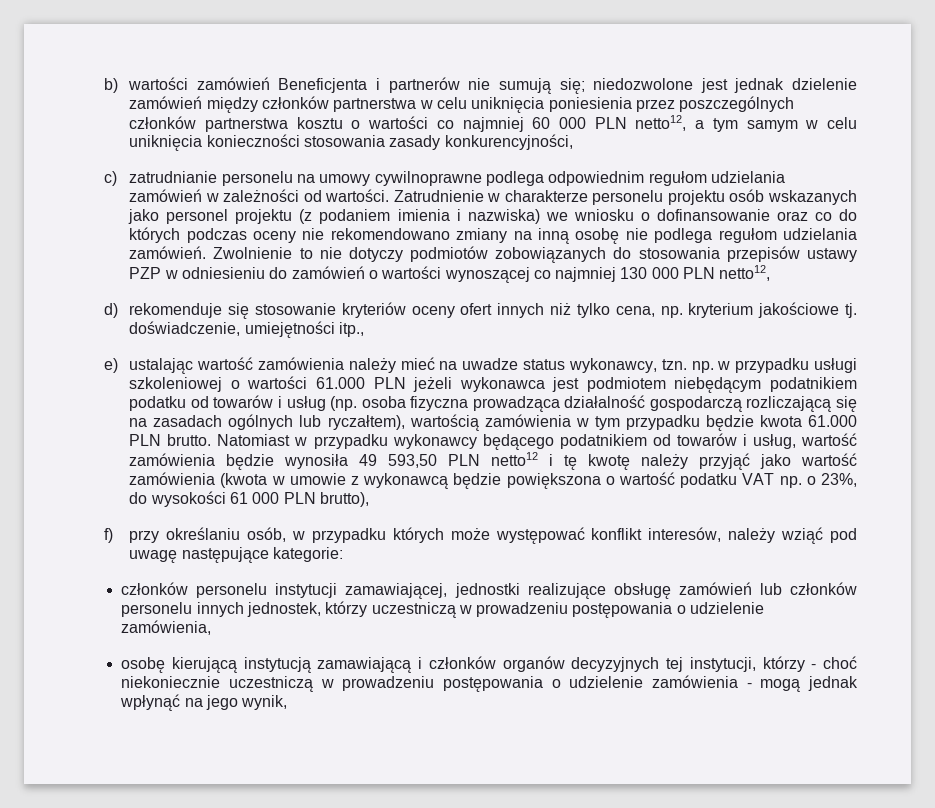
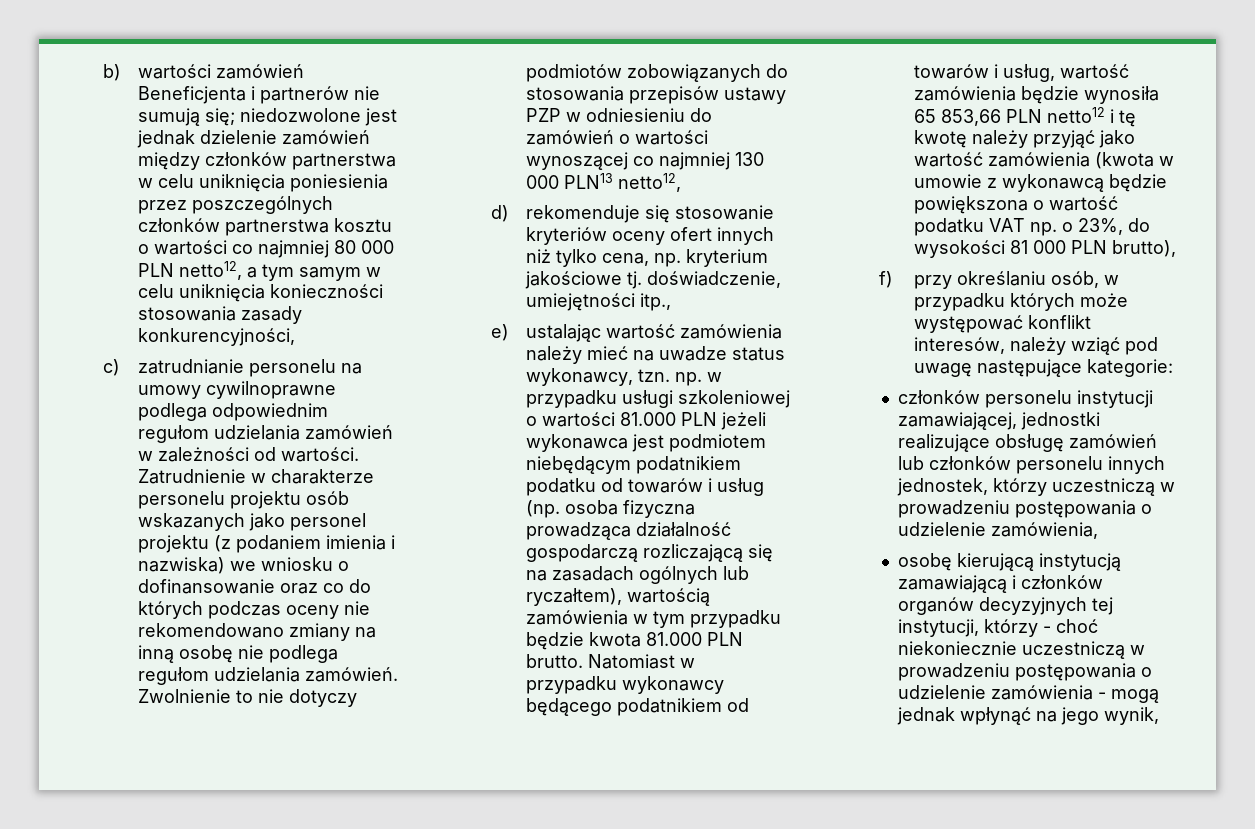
[532,117,551,129] 60 -> [334,240,357,254] 80
[683,267,716,279] PLN -> [564,173,614,189] PLN13
[315,377,365,389] 61.000 -> [620,412,677,426] 81.000
[808,415,857,427] 61.000 -> [646,632,703,646] 81.000
[359,454,438,468] 49 593,50 -> [914,109,1002,126] 65 853,66
[229,492,248,504] 61 -> [1010,240,1029,254] 81

